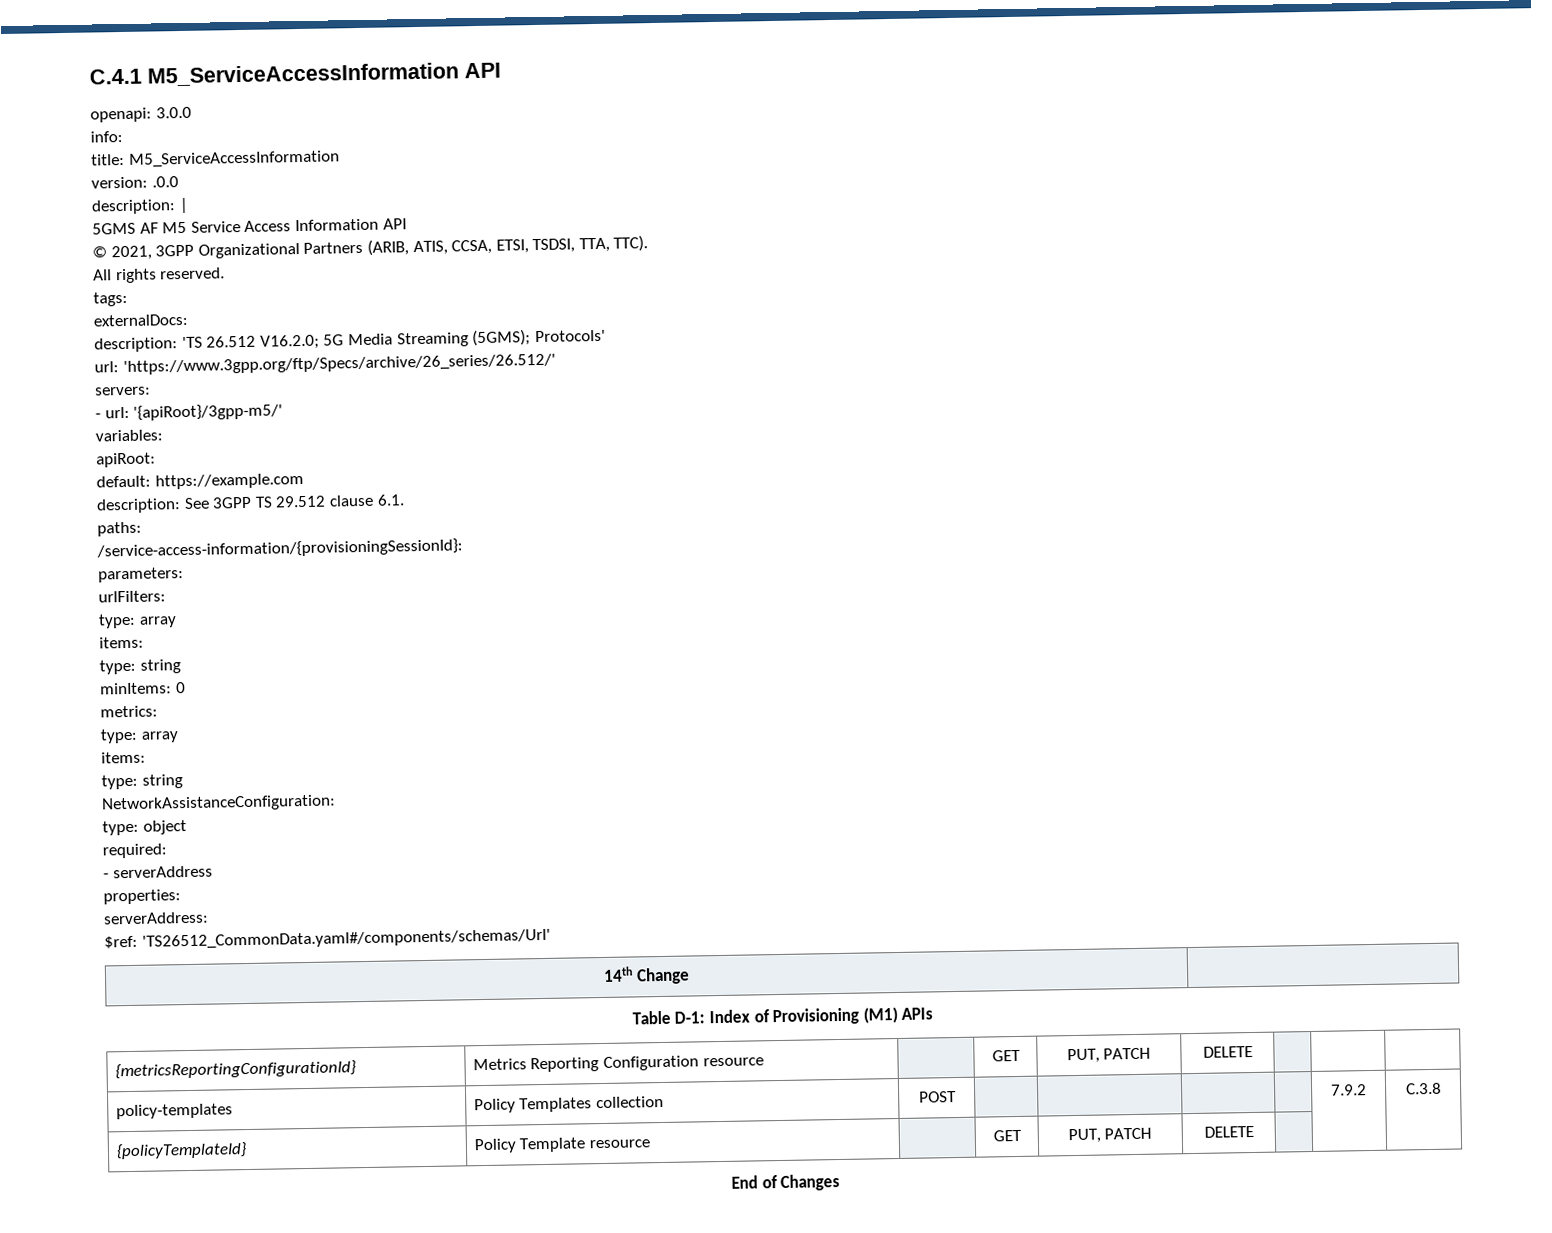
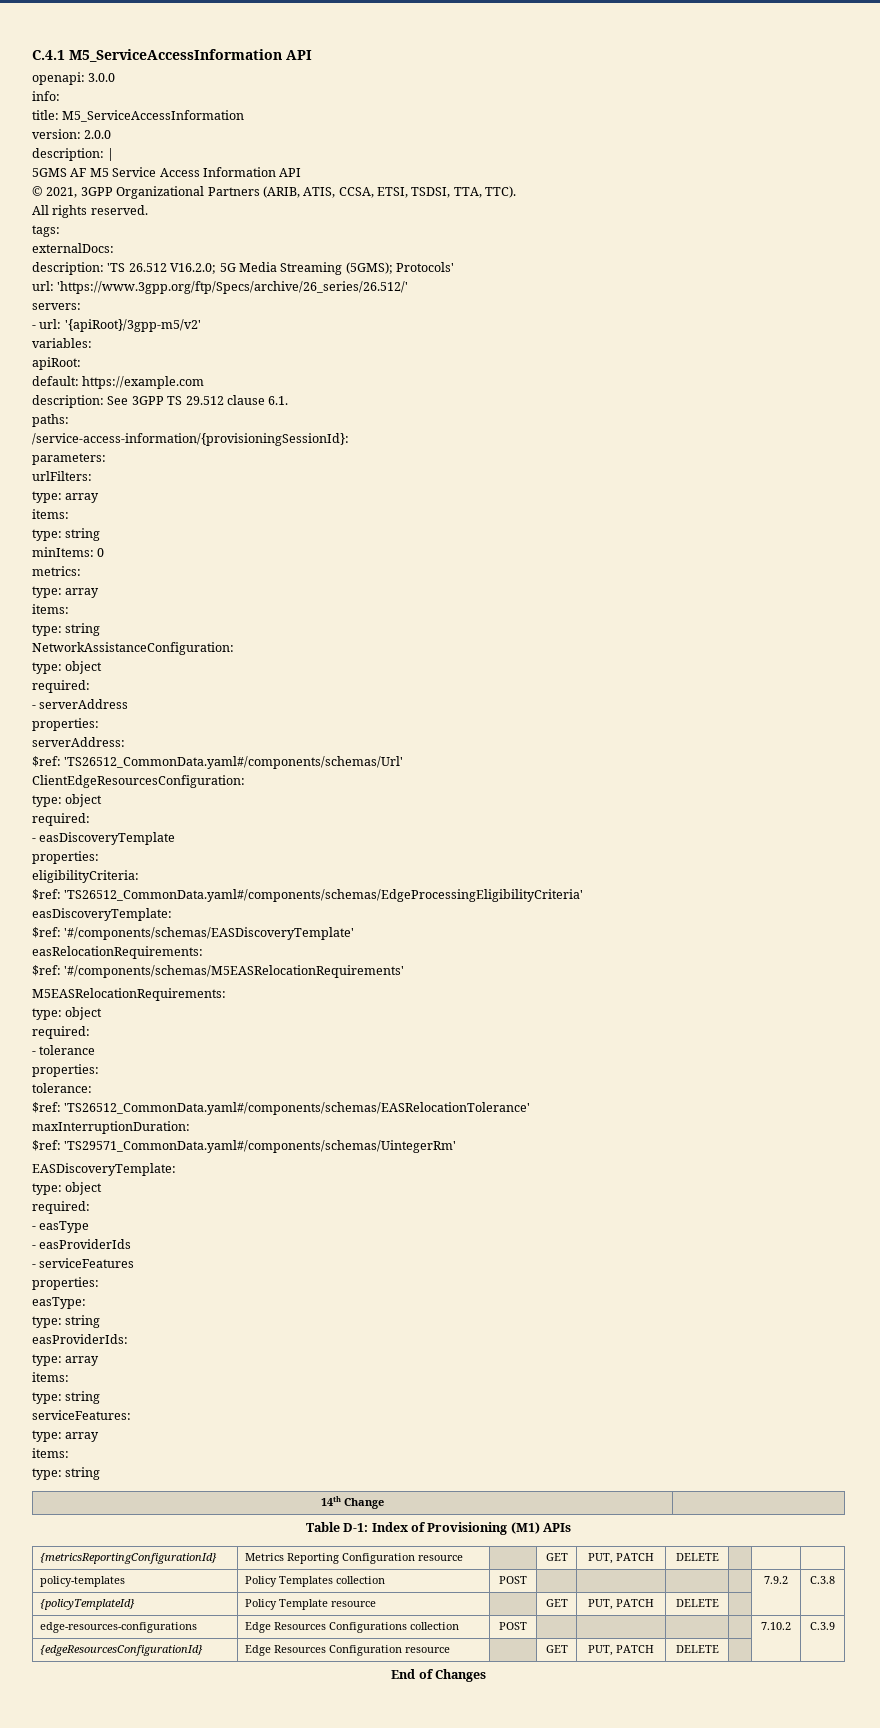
[151,176,179,188] .0.0 -> [84,130,112,139] 2.0.0
[133,403,284,421] '{apiRoot}/3gpp-m5/' -> [64,319,201,332] '{apiRoot}/3gpp-m5/v2'
(551, 939) none -> [32,775,245,788] [32,794,103,807] [32,813,90,826] [32,832,176,845] [32,851,99,864] [32,870,139,883] [32,889,584,902] [32,908,172,921] [32,927,355,940] [32,946,203,959] [32,965,405,978] [32,988,226,1001] [32,1007,103,1020] [32,1026,90,1039] [32,1045,96,1055] [32,1064,99,1077] [32,1083,92,1093] [32,1102,531,1115] [32,1121,190,1134] [32,1140,457,1153] [32,1163,176,1176] [32,1182,103,1195] [32,1201,90,1214] [32,1221,90,1233] [32,1239,132,1249] [32,1258,135,1268] [32,1277,99,1290] [32,1297,86,1309] [32,1315,101,1328] [32,1334,128,1344] [32,1354,100,1366] [32,1372,69,1382] [32,1391,101,1404] [32,1410,131,1420] [32,1430,100,1442] [32,1448,69,1458] [32,1467,101,1480] // ClientEdgeResourcesConfiguration: // type: object // required: // - easDiscoveryTemplate // properties: // eligibilityCriteria: // $ref: 'TS26512_CommonData.yaml#/components/schemas/EdgeProcessingEligibilityCriteria' // easDiscoveryTemplate: // $ref: '#/components/schemas/EASDiscoveryTemplate' // easRelocationRequirements: // $ref: '#/components/schemas/M5EASRelocationRequirements' // M5EASRelocationRequirements: // type: object // required: // - tolerance // properties: // tolerance: // $ref: 'TS26512_CommonData.yaml#/components/schemas/EASRelocationTolerance' // maxInterruptionDuration: // $ref: 'TS29571_CommonData.yaml#/components/schemas/UintegerRm' // EASDiscoveryTemplate: // type: object // required: // - easType // - easProviderIds // - serviceFeatures // properties: // easType: // type: string // easProviderIds: // type: array // items: // type: string // serviceFeatures: // type: array // items: // type: string
(1254, 1131) none -> [39,1622,197,1633] [244,1622,459,1633] [499,1622,527,1630] [761,1622,791,1630] [810,1622,835,1630] [39,1645,203,1656] [244,1645,450,1656] [545,1645,568,1653] [588,1645,654,1656] [675,1645,719,1653] // edge-resources-configurations | Edge Resources Configurations collection | POST | | | | | 7.10.2 | C.3.9 // {edgeResourcesConfigurationId} | Edge Resources Configuration resource | | GET | PUT, PATCH | DELETE | | |

